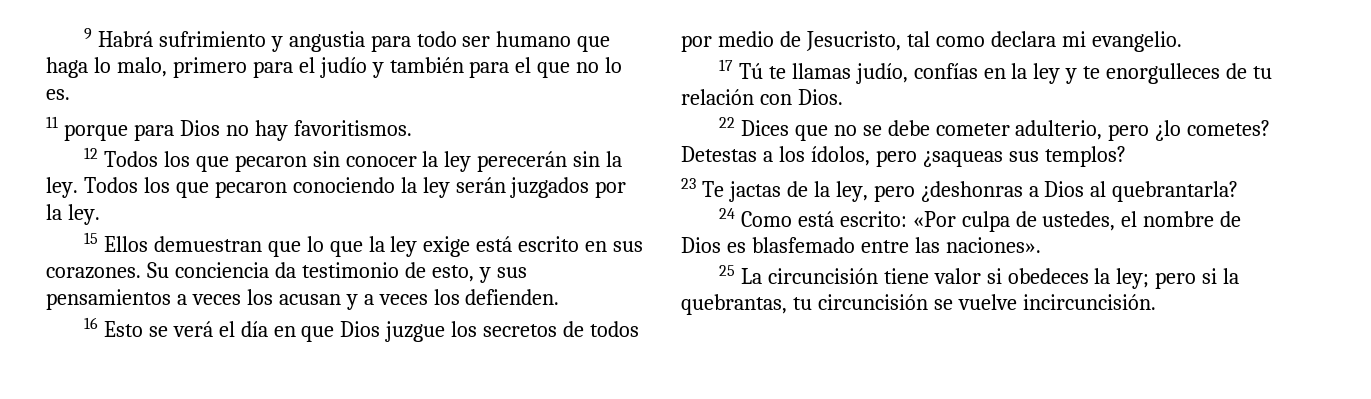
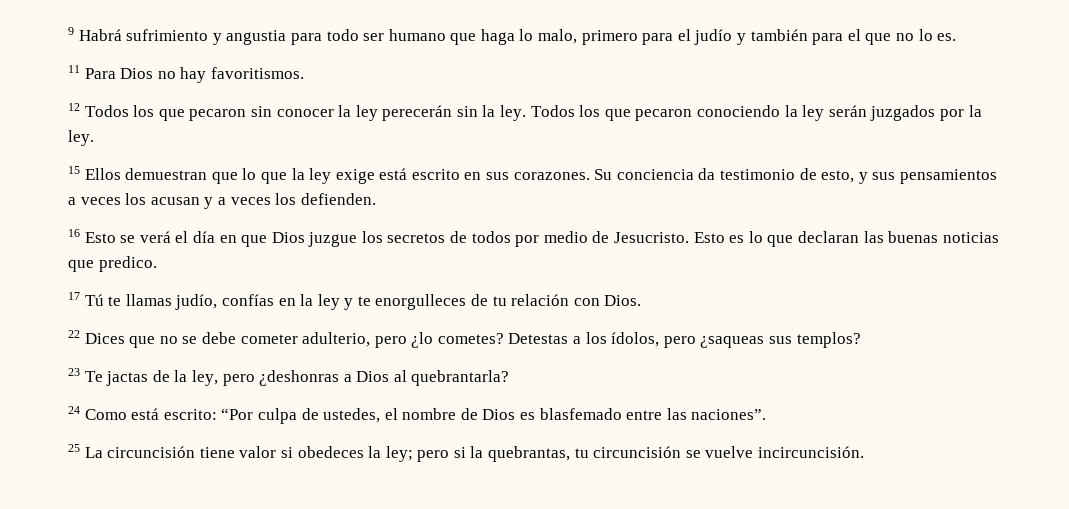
[63,124,174,141] porque para -> [84,68,116,79] Para
[805,31,1182,52] Jesucristo, tal como declara mi evangelio. -> [614,231,999,247] [68,256,157,272] Jesucristo. Esto es lo que declaran las buenas noticias que predico.
[912,211,956,227] «Por -> [221,408,254,420] “Por
[945,237,1041,253] naciones». -> [691,409,767,420] naciones”.

